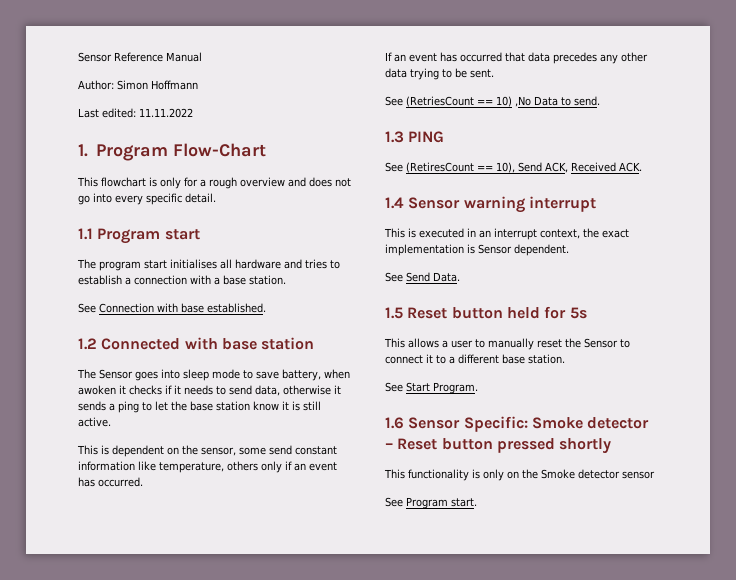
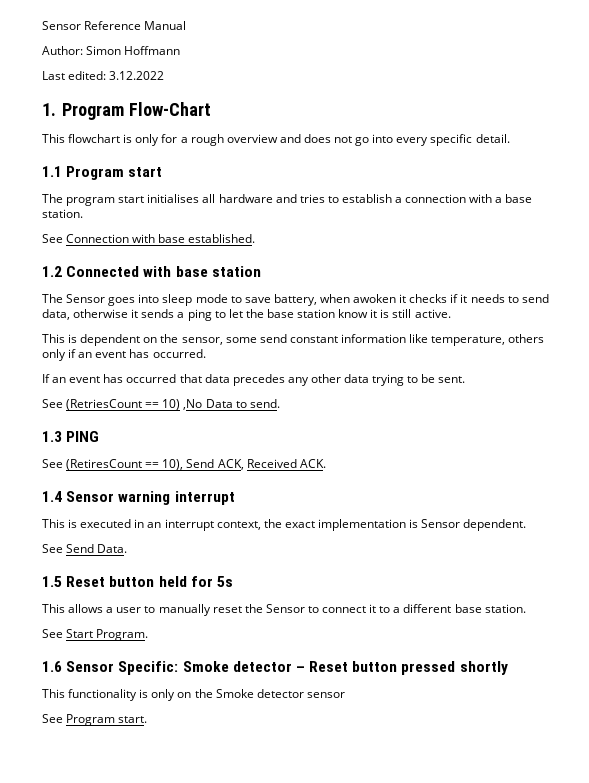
[139,108,193,118] 11.11.2022 -> [109,71,165,80] 3.12.2022

